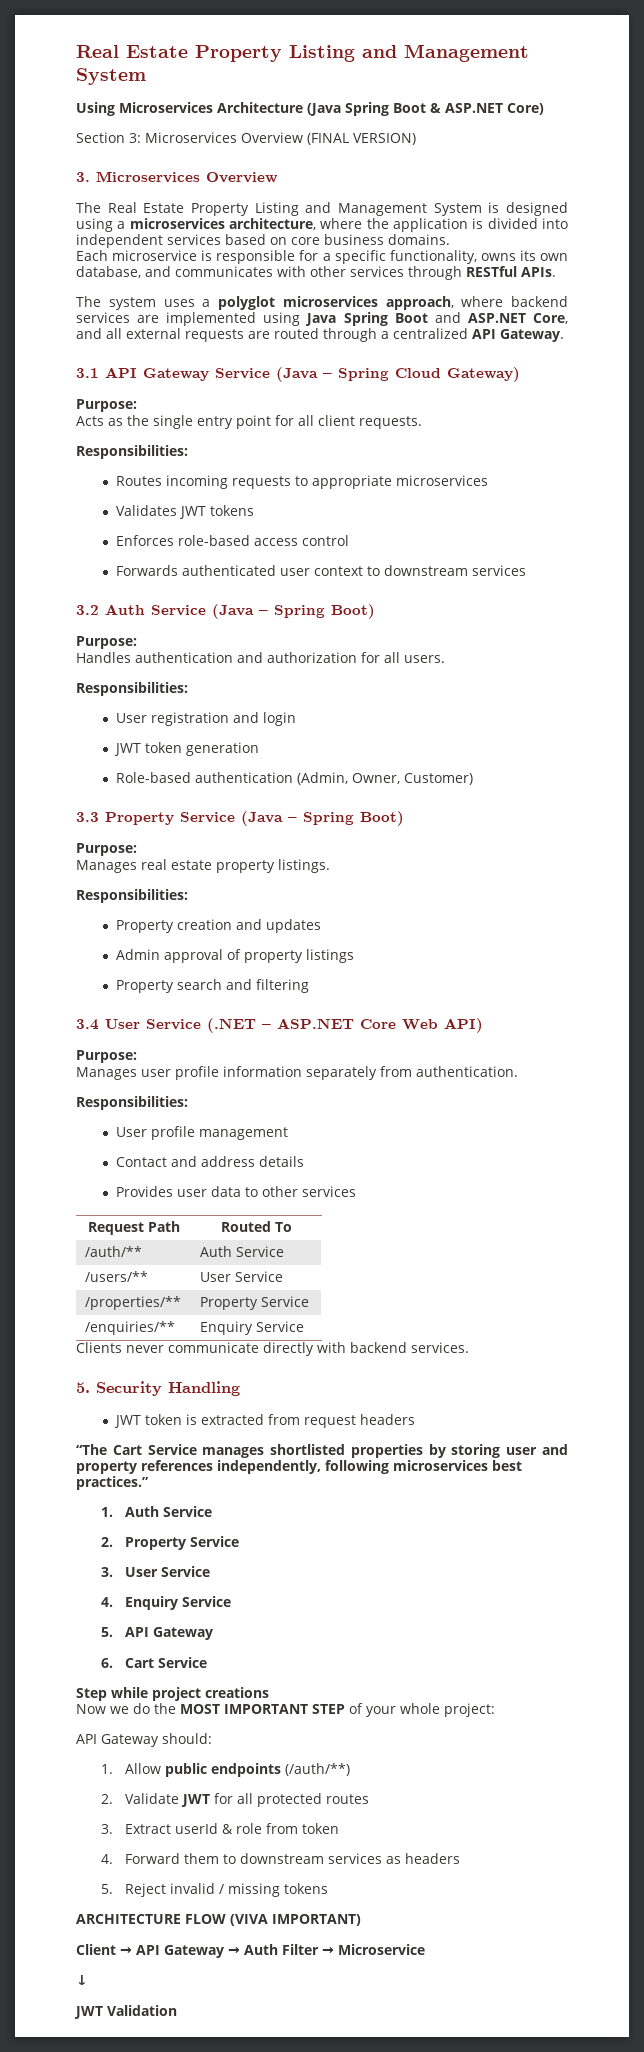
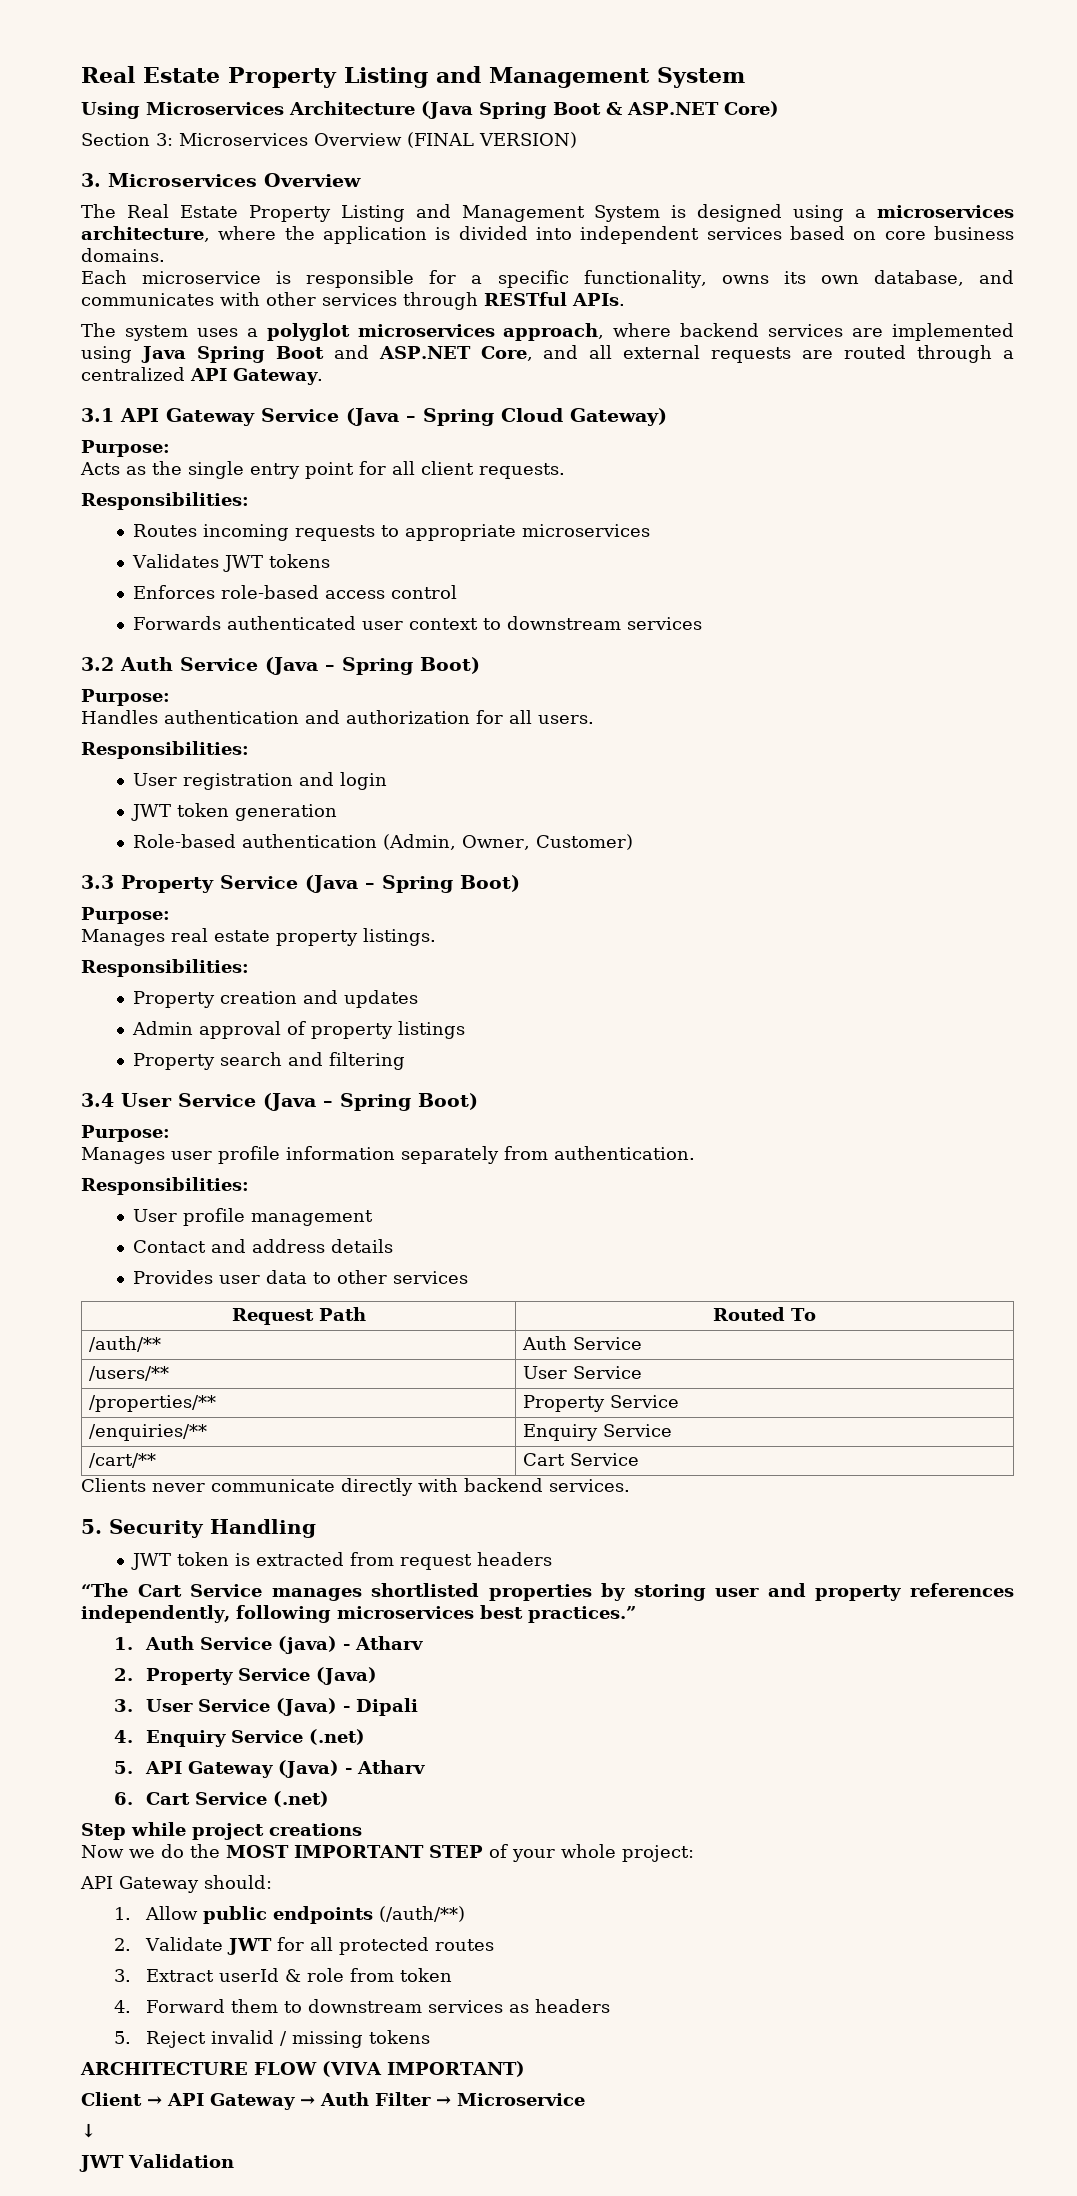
[207,1018,483,1033] (.NET – ASP.NET Core Web API) -> [263,1093,478,1111] (Java – Spring Boot)
(305, 1326) none -> [88,1453,156,1468] [522,1453,639,1466] // /cart/** | Cart Service
(213, 1511) none -> [278,1636,424,1654] (java) - Atharv
(240, 1541) none -> [316,1667,378,1685] (Java)
(211, 1571) none -> [276,1698,419,1716] (Java) - Dipali
(232, 1601) none -> [309,1729,366,1745] (.net)
(214, 1633) none -> [278,1760,426,1778] (Java) - Atharv
(208, 1662) none -> [273,1791,330,1807] (.net)

